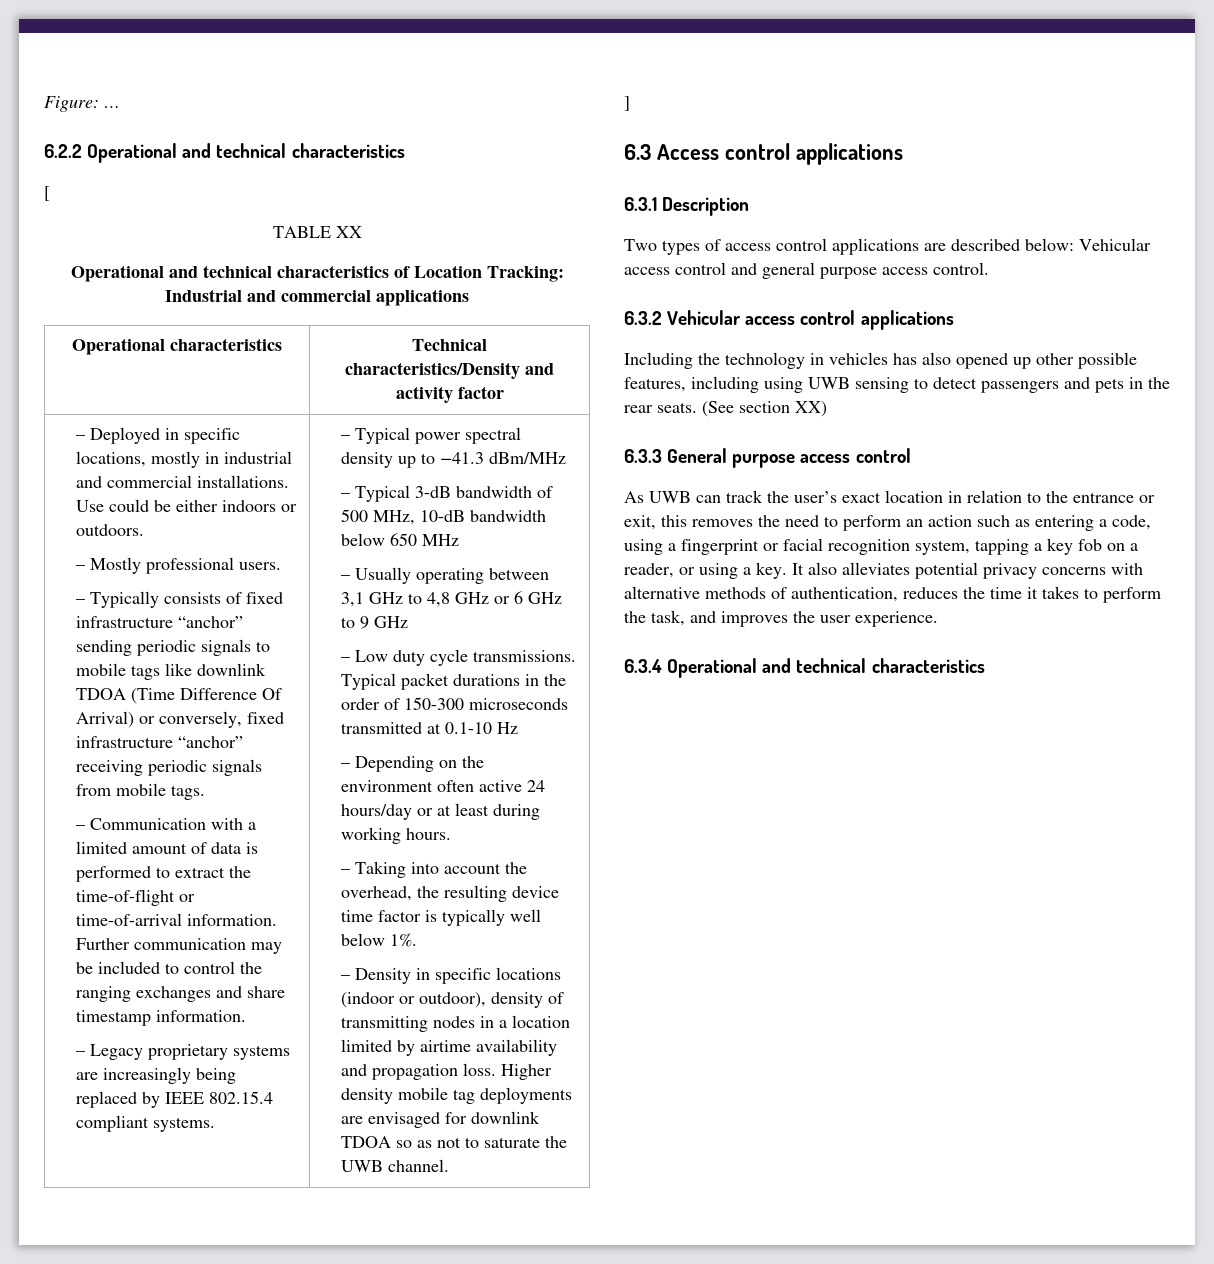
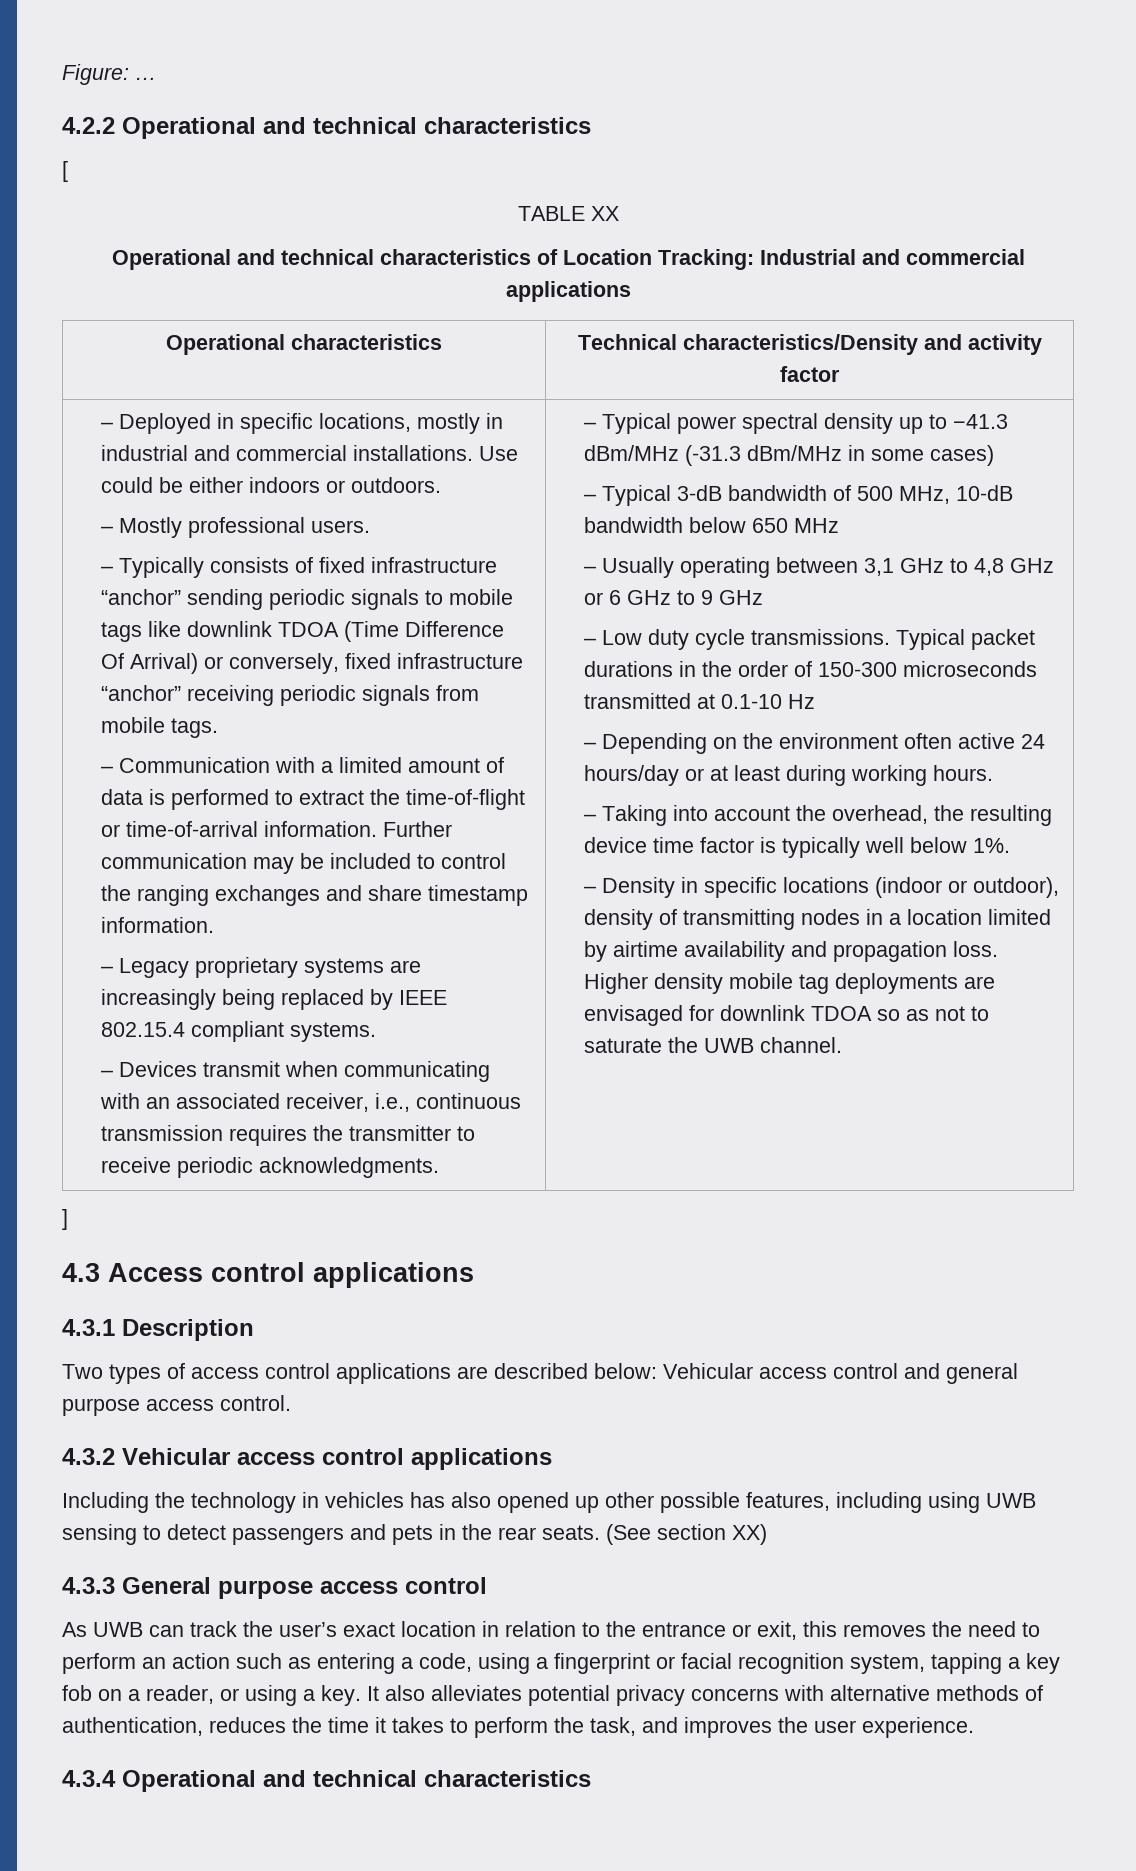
[44,144,82,158] 6.2.2 -> [62,117,115,134] 4.2.2
(216, 1124) none -> [101,1061,491,1082] [100,1093,522,1112] [101,1125,476,1146] [101,1157,440,1178] // – Devices transmit when communicating with an associated receiver, i.e., continuous transmission requires the transmitter to receive periodic acknowledgments.
(567, 458) none -> [685,445,995,466] (-31.3 dBm/MHz in some cases)
[624,144,651,160] 6.3 -> [62,1263,100,1282] 4.3
[624,197,657,211] 6.3.1 -> [62,1319,115,1336] 4.3.1
[624,311,662,325] 6.3.2 -> [62,1448,115,1465] 4.3.2
[624,449,662,463] 6.3.3 -> [62,1577,115,1594] 4.3.3
[624,659,662,673] 6.3.4 -> [62,1770,116,1787] 4.3.4

